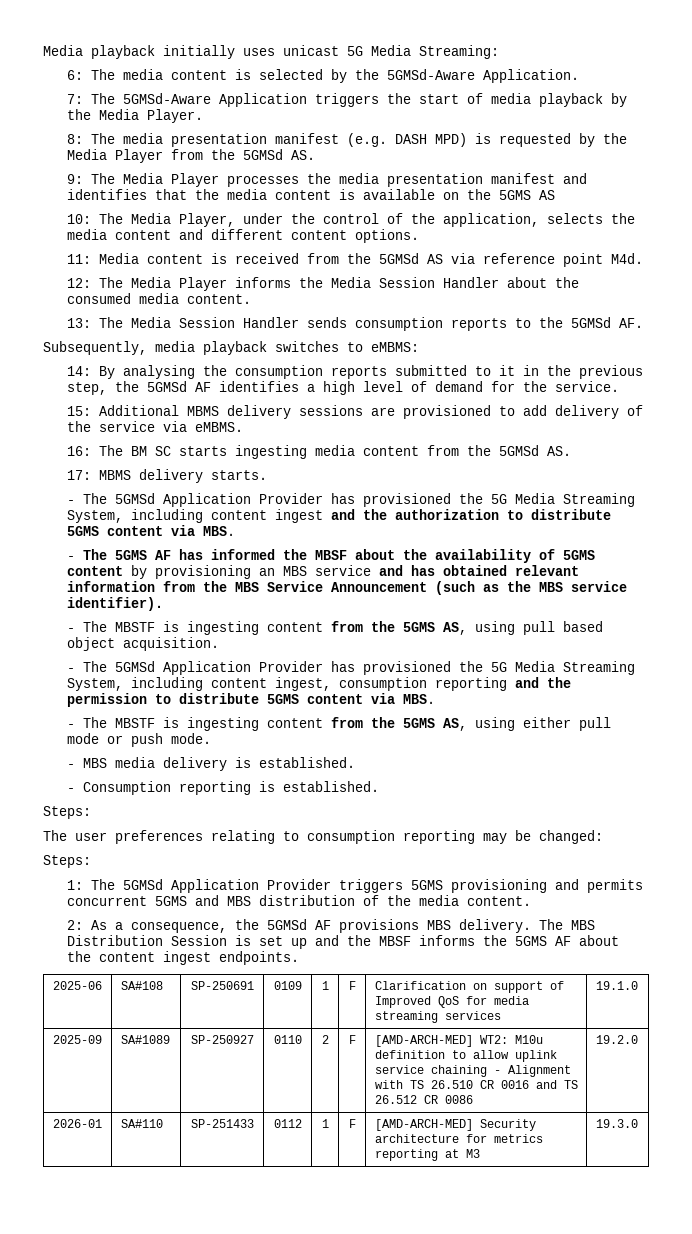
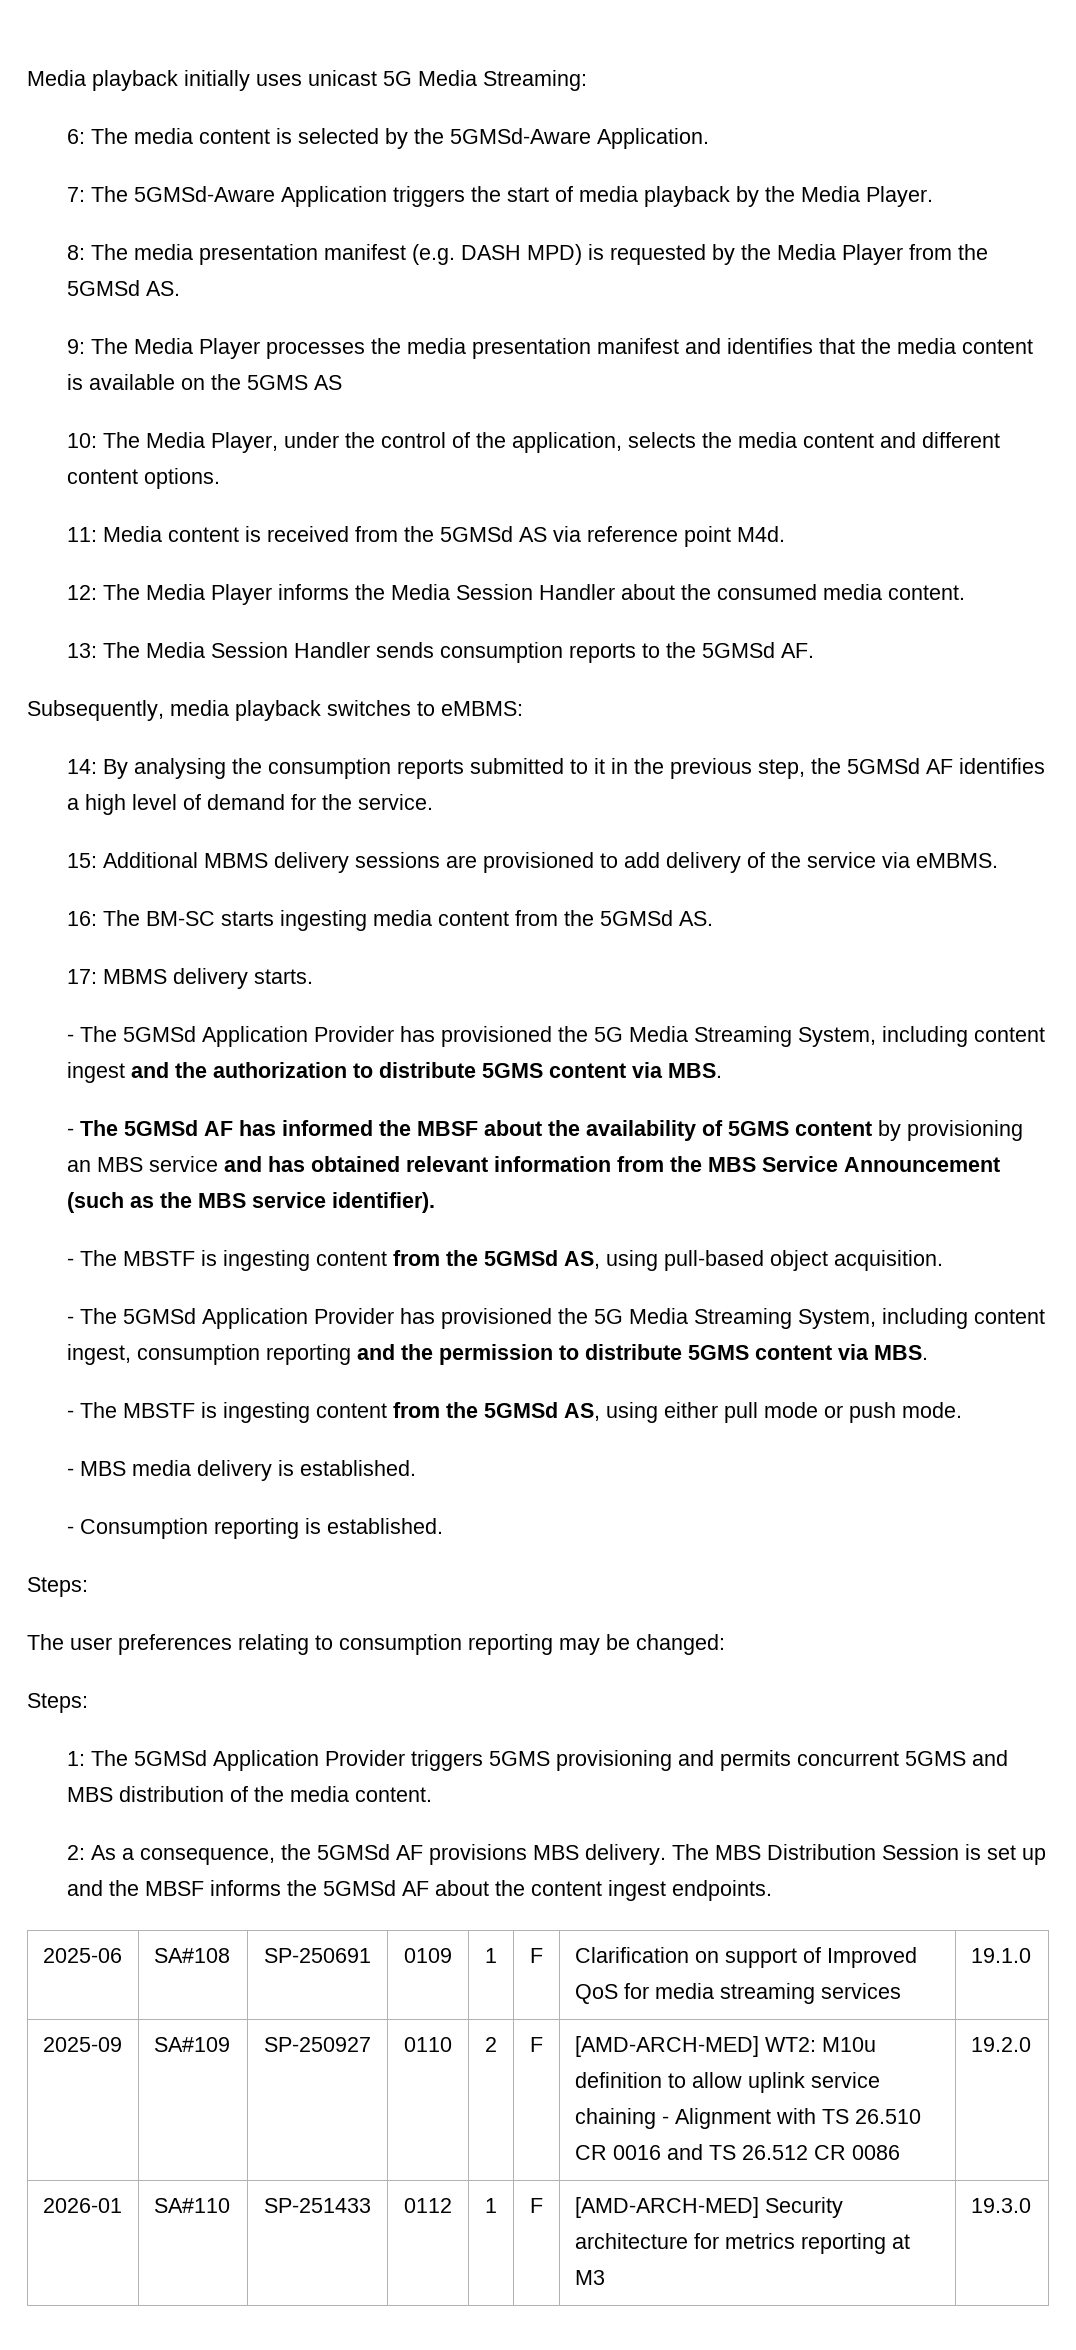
[130,446,171,456] BM SC -> [146,911,216,926] BM-SC
[114,550,147,560] 5GMS -> [124,1120,199,1136] 5GMSd
[402,621,603,635] 5GMS AS, using pull based -> [484,1250,765,1271] 5GMSd AS, using pull-based
[402,718,435,728] 5GMS -> [484,1402,559,1418] 5GMSd
[514,936,547,946] 5GMS -> [323,1880,397,1896] 5GMSd
[120,1035,170,1044] SA#1089 -> [153,2037,230,2052] SA#109

